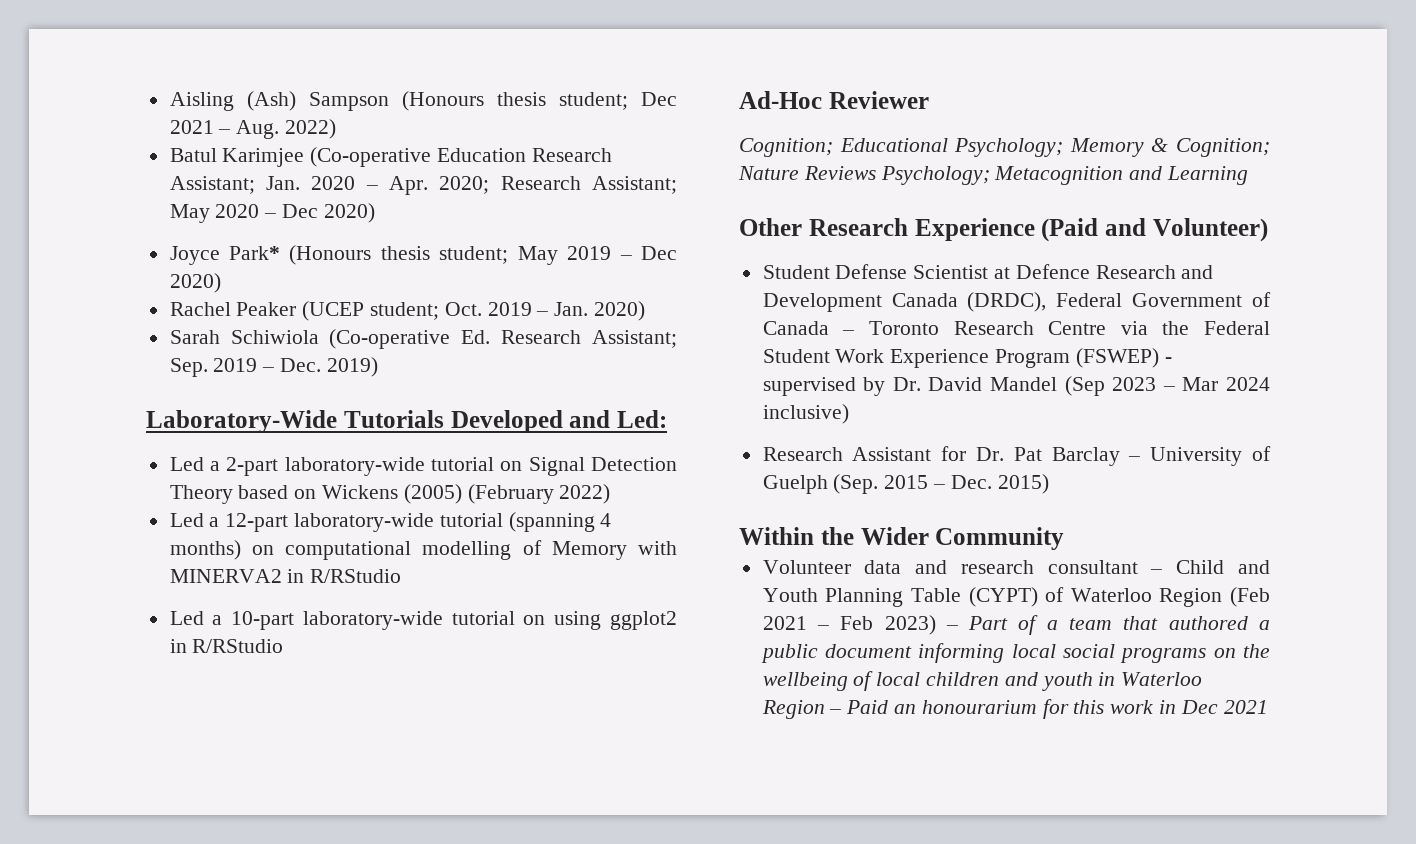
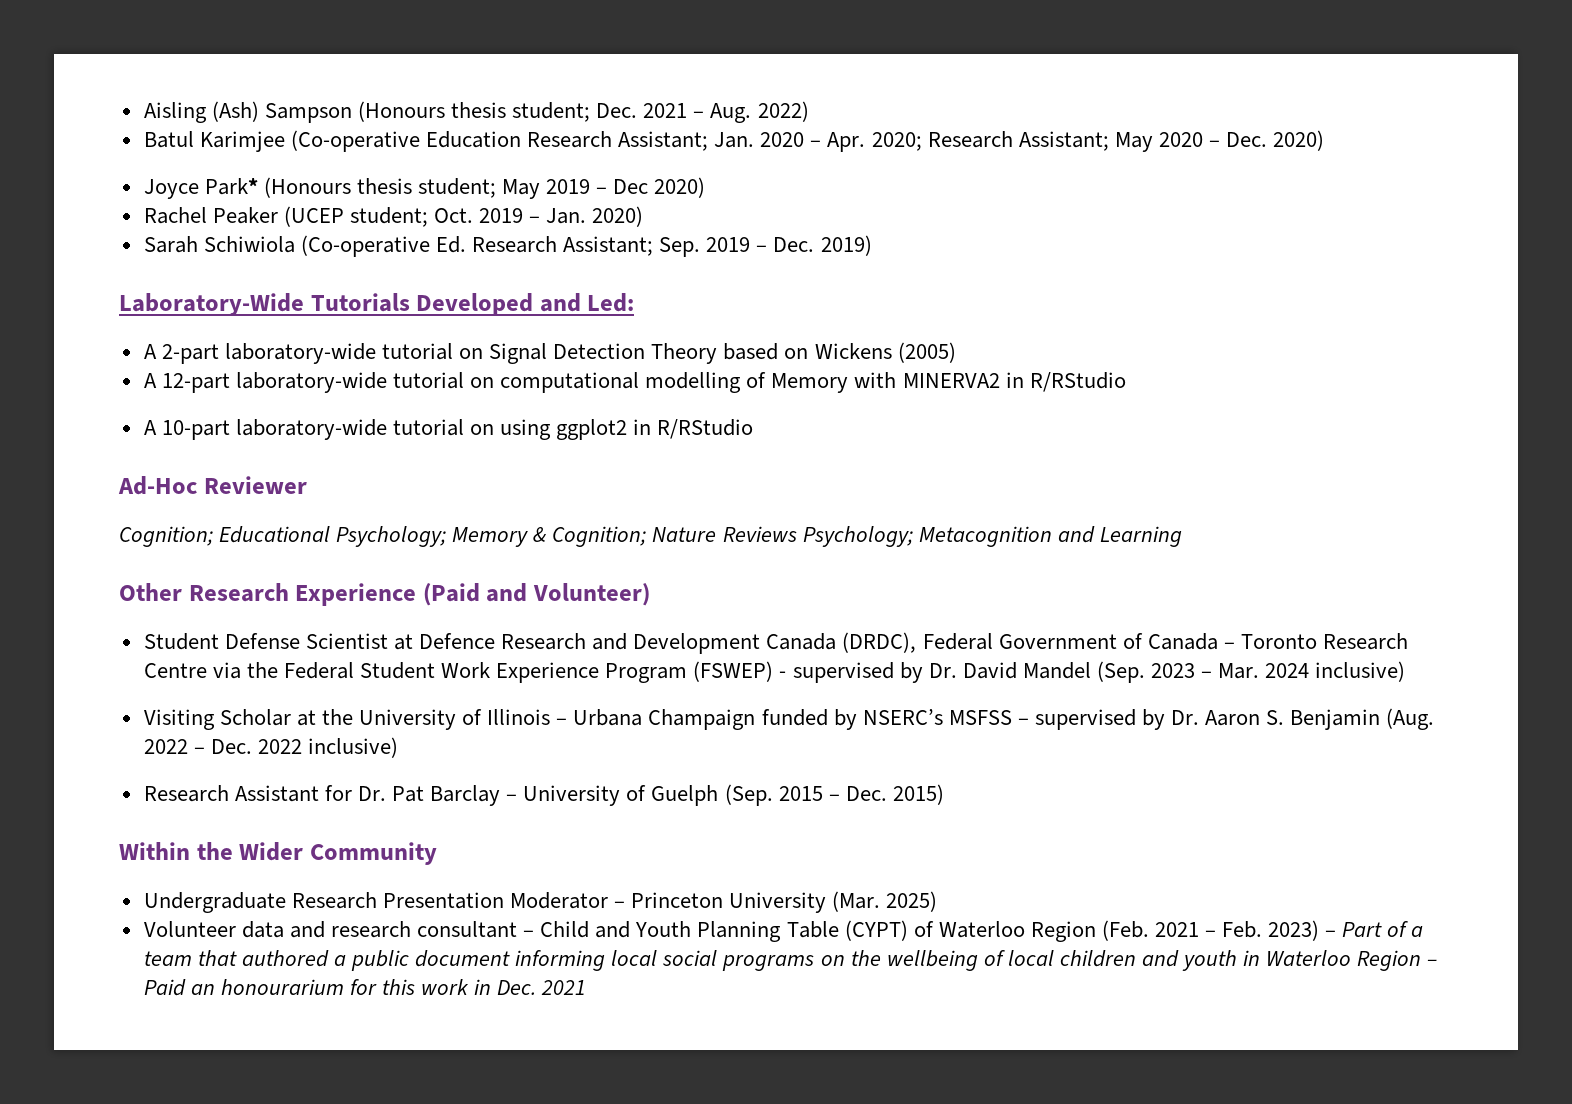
[641,92,677,106] Dec -> [596,103,638,118] Dec.
[282,204,319,218] Dec -> [1225,132,1267,147] Dec.
[169,457,220,471] Led a -> [143,344,157,359] A
[467,484,611,504] [169,512,612,532] [169,540,241,560] (February 2022) // Led a 12-part laboratory-wide tutorial (spanning 4 months) -> [143,372,464,393] // A 12-part laboratory-wide tutorial
[169,611,223,625] Led a -> [143,420,157,435] A
[1064,376,1105,396] (Sep -> [1096,661,1145,683] (Sep.
[1182,377,1219,391] Mar -> [1218,663,1260,679] Mar.
(849, 414) none -> [143,708,1435,730] [143,737,399,758] // Visiting Scholar at the University of Illinois – Urbana Champaign funded by NSERC’s MSFSS – supervised by Dr. Aaron S. Benjamin (Aug. 2022 – Dec. 2022 inclusive)
(1065, 538) none -> [143,891,938,913] // Undergraduate Research Presentation Moderator – Princeton University (Mar. 2025)
[1230,587,1270,607] [762,616,874,630] (Feb 2021 – Feb -> [1101,920,1263,941] (Feb. 2021 – Feb.
[1180,700,1218,714] Dec -> [497,980,537,995] Dec.

